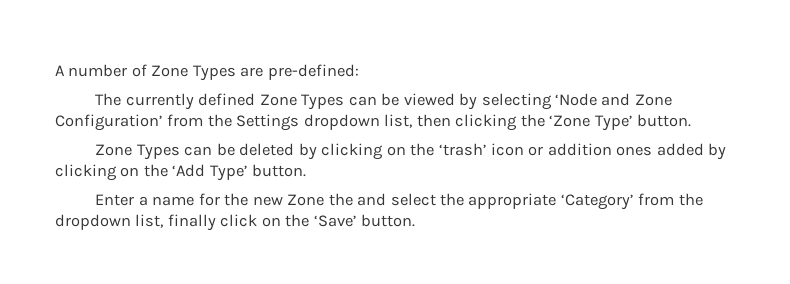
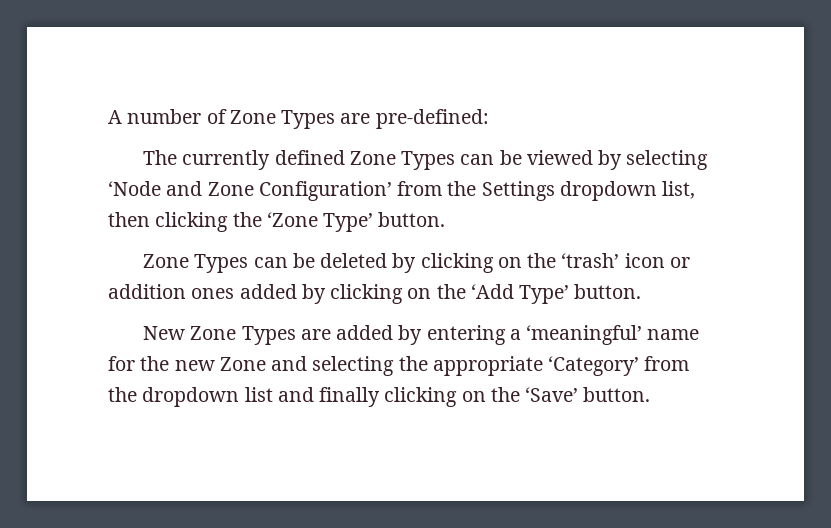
[95,194,148,206] Enter a -> [143,325,643,345] New Zone Types are added by entering a ‘meaningful’
[328,193,436,206] the and select -> [271,356,395,376] and selecting
[135,214,258,231] list, finally click -> [244,387,458,407] list and finally clicking

